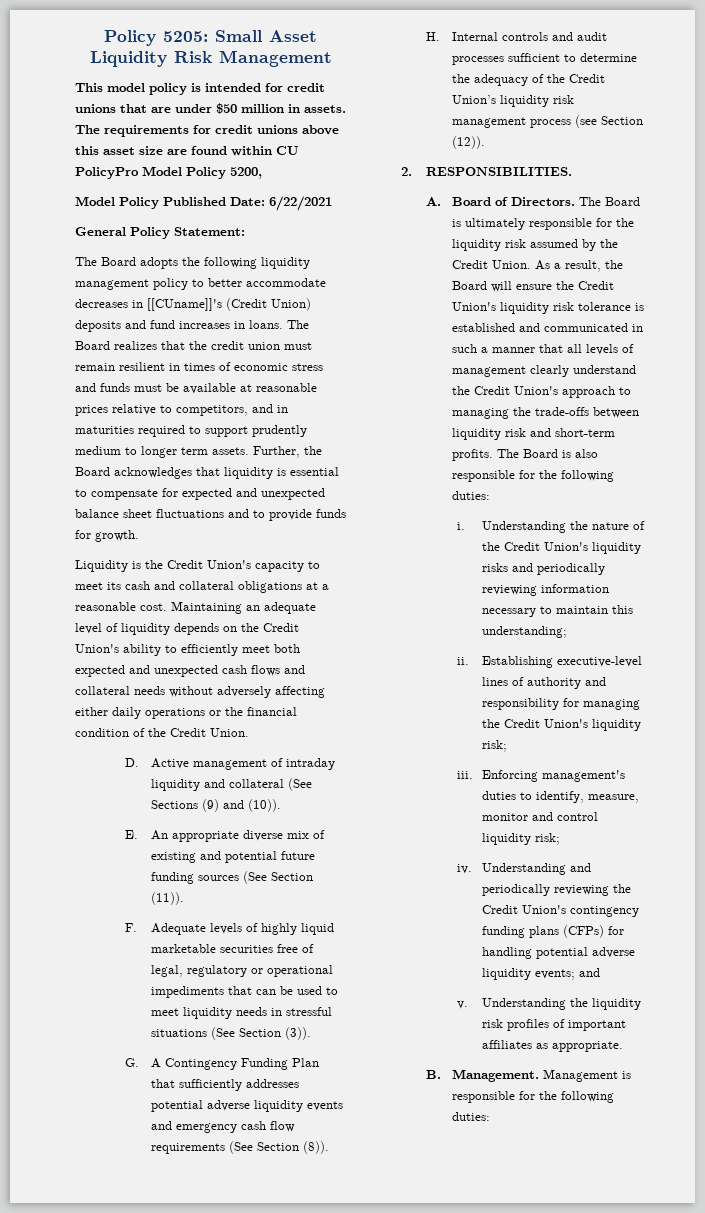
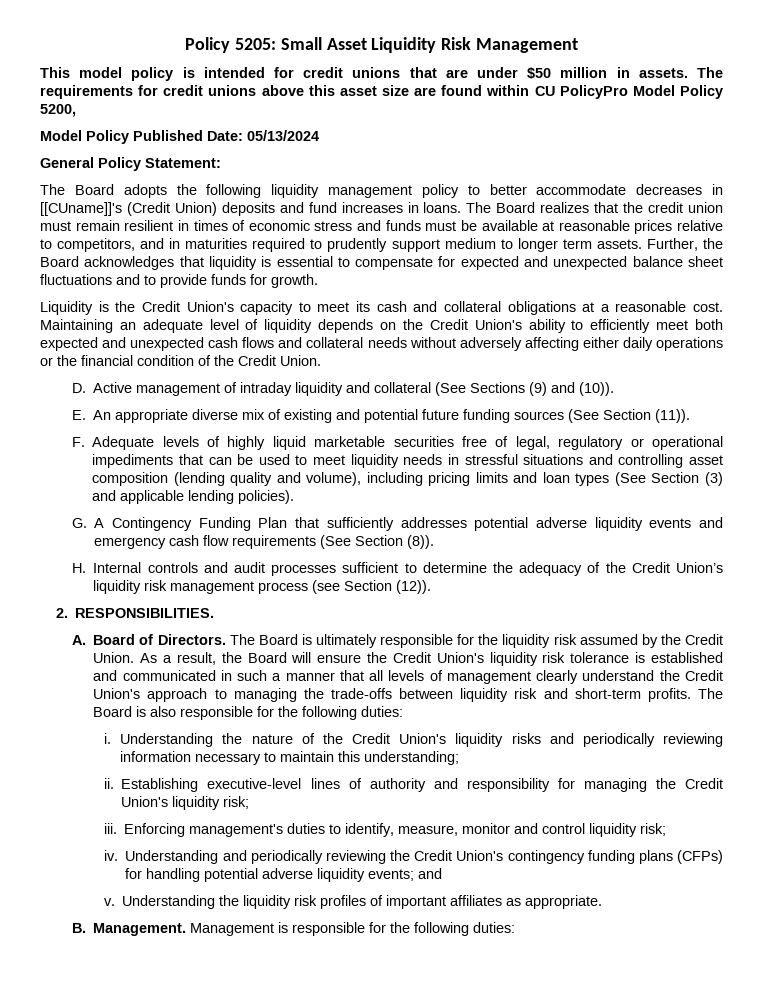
[269,196,332,211] 6/22/2021 -> [247,130,319,141] 05/13/2024
[205,425,307,437] support prudently -> [327,238,440,252] prudently support
[210,1027,311,1040] (See Section (3)). -> [588,454,724,468] [92,472,723,486] [92,490,295,504] and controlling asset composition (lending quality and volume), including pricing limits and loan types (See Section (3) and applicable lending policies).

